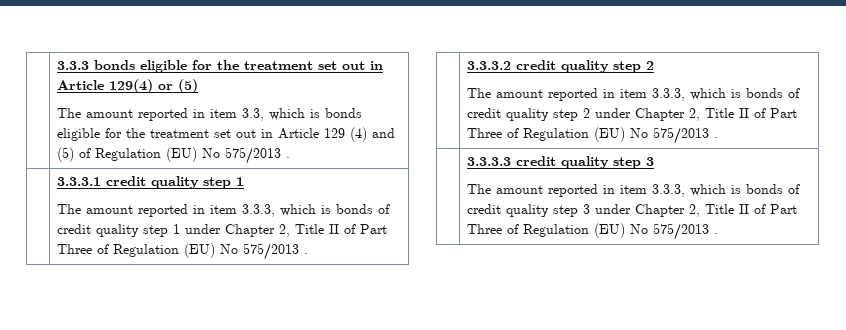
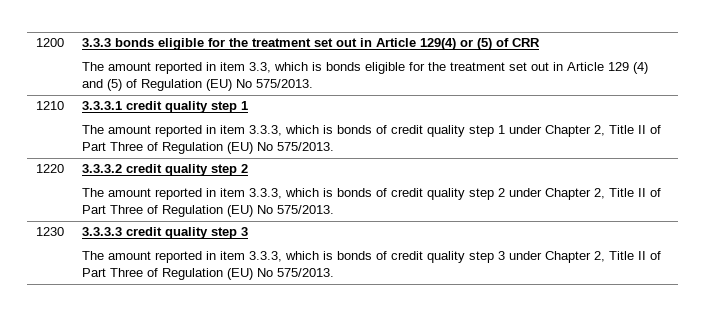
(57, 65) none -> [35,38,64,47] 1200
(199, 86) none -> [495,38,540,47] of CRR
[225,147,291,164] 575/2013 . // -> [255,79,313,88] [35,101,64,110] 575/2013. // 1210
[243,243,309,260] 575/2013 . // -> [276,142,334,151] [35,164,64,173] 575/2013. // 1220
[653,127,719,144] 575/2013 . // -> [276,205,334,214] [35,227,64,236] 575/2013. // 1230
[653,223,719,240] 575/2013 . -> [276,268,334,277] 575/2013.

